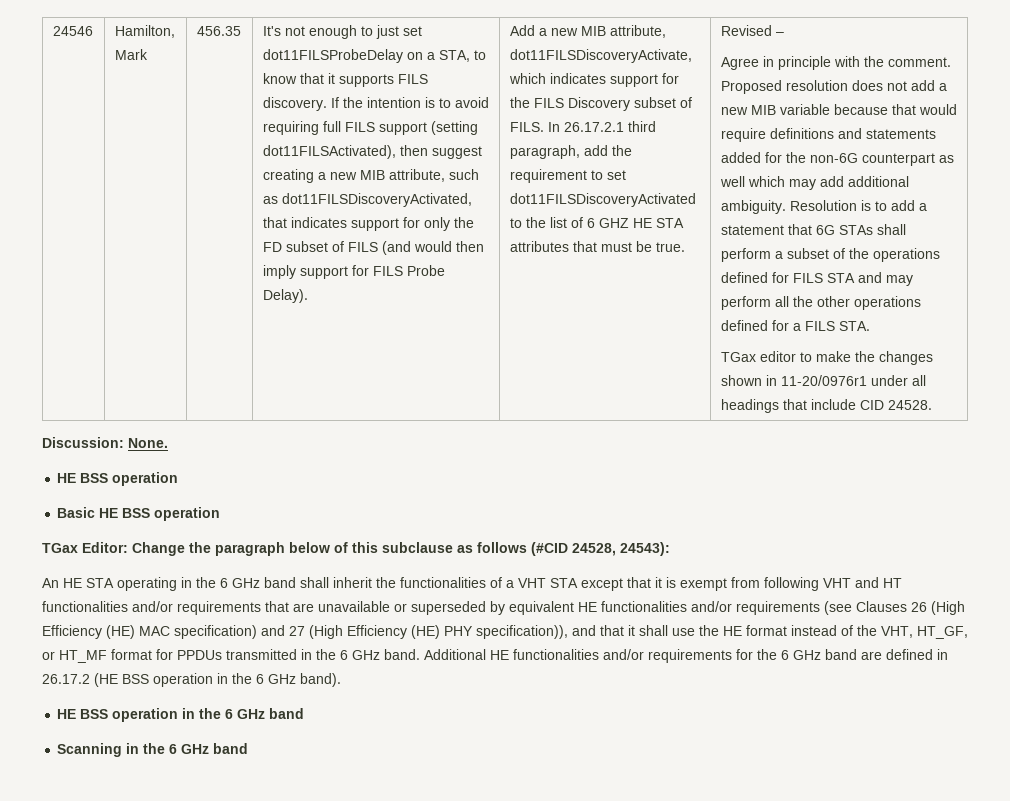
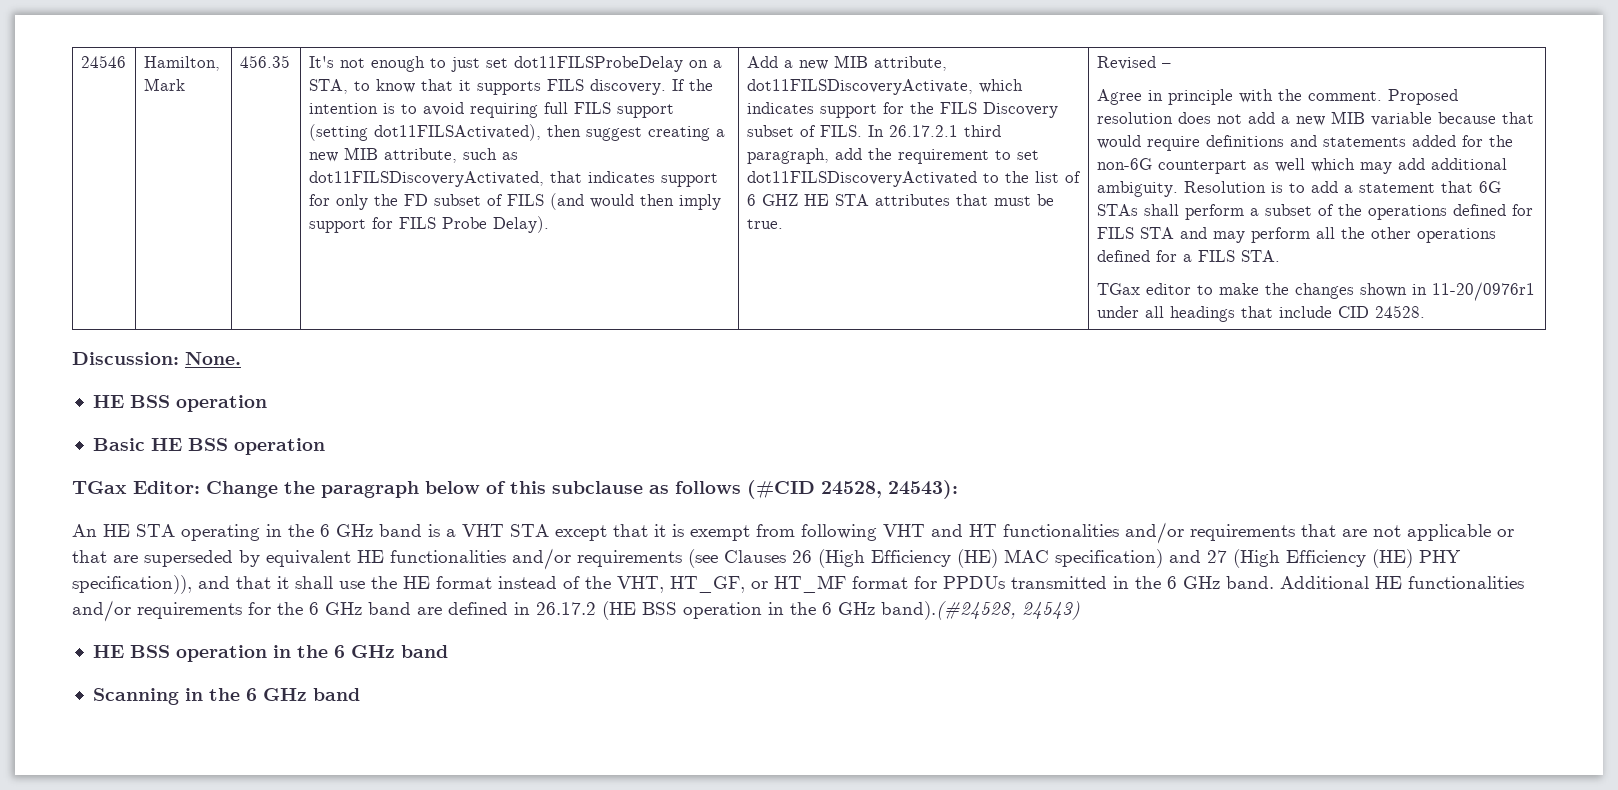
[300,577,502,588] shall inherit the functionalities of -> [428,524,440,537] is
[318,601,407,612] unavailable or -> [1373,524,1514,541] [72,550,138,563] not applicable or that are
[300,673,341,687] band). -> [881,601,1080,620] band).(#24528, 24543)

